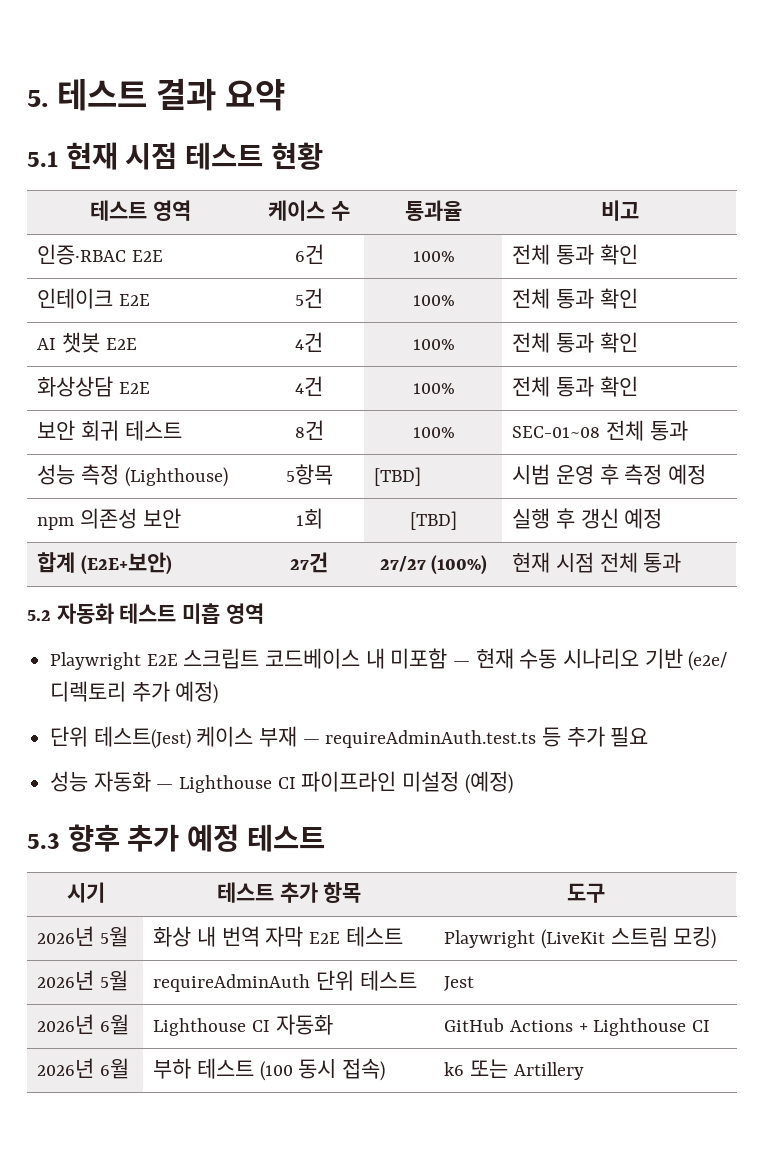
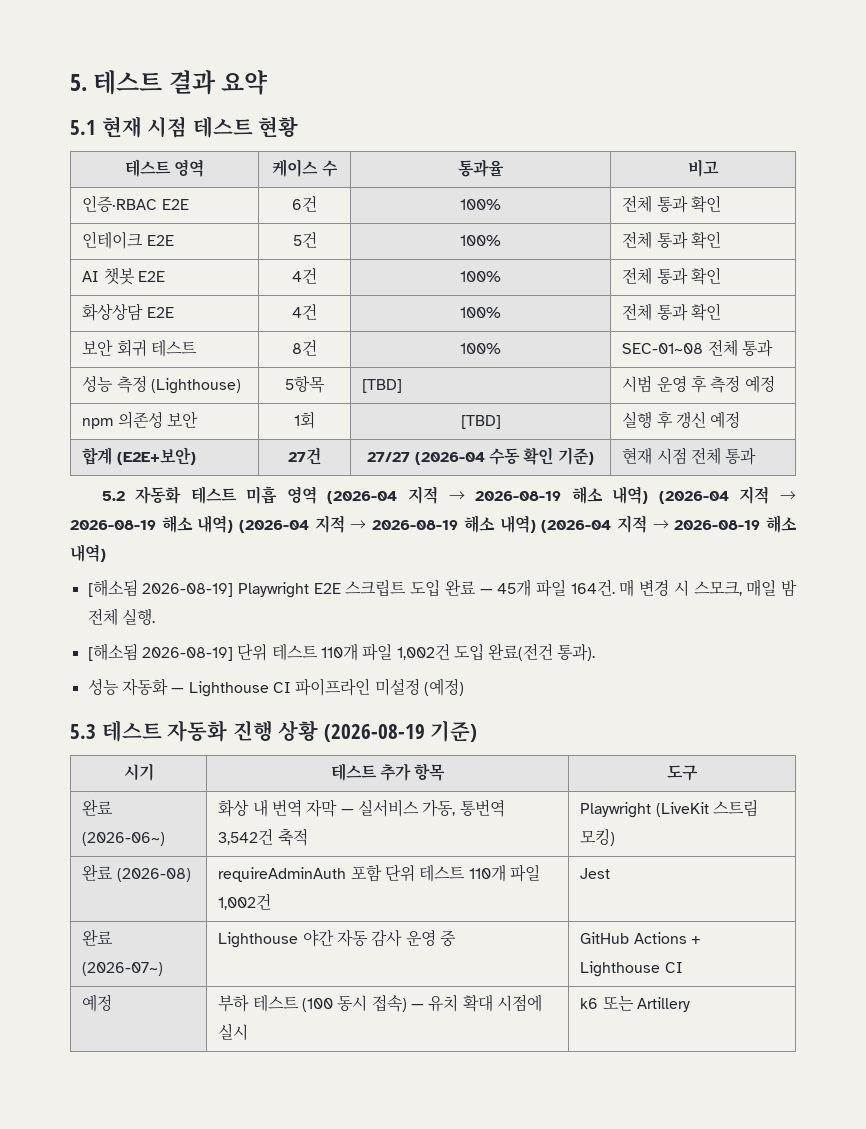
[431,555,488,575] (100%) -> [414,447,594,465] (2026-04 수동 확인 기준)
[50,648,728,671] [50,681,219,704] [50,726,649,749] // Playwright E2E 스크립트 코드베이스 내 미포함 — 현재 수동 시나리오 기반 (e2e/ 디렉토리 추가 예정) // 단위 테스트(Jest) 케이스 부재 — requireAdminAuth.test.ts 등 추가 필요 -> [327,486,796,504] [70,515,798,533] [70,544,106,562] [87,579,797,598] [87,608,155,626] [87,643,596,661] (2026-04 지적 → 2026-08-19 해소 내역) (2026-04 지적 → 2026-08-19 해소 내역) (2026-04 지적 → 2026-08-19 해소 내역) (2026-04 지적 → 2026-08-19 해소 내역) // [해소됨 2026-08-19] Playwright E2E 스크립트 도입 완료 — 45개 파일 164건. 매 변경 시 스모크, 매일 밤 전체 실행. // [해소됨 2026-08-19] 단위 테스트 110개 파일 1,002건 도입 완료(전건 통과).
[67,824,325,852] 향후 추가 예정 테스트 -> [101,720,478,742] 테스트 자동화 진행 상황 (2026-08-19 기준)
[37,926,128,947] 2026년 5월 -> [82,799,114,816] [82,832,166,846] 완료 (2026-06~)
[308,926,403,947] E2E 테스트 -> [340,799,505,817] [218,828,308,846] — 실서비스 가동, 통번역 3,542건 축적
[37,970,128,991] 2026년 5월 -> [82,864,191,882] 완료 (2026-08)
[315,970,417,991] 단위 테스트 -> [350,864,540,882] [218,893,272,910] 포함 단위 테스트 110개 파일 1,002건
[37,1014,129,1035] [153,1014,333,1036] 2026년 6월 | Lighthouse CI 자동화 -> [82,929,114,946] [82,962,164,976] [218,929,456,948] 완료 (2026-07~) | Lighthouse 야간 자동 감사 운영 중
[37,1058,129,1079] 2026년 6월 -> [82,994,113,1012] 예정
(385, 1069) none -> [410,994,542,1012] [218,1023,249,1040] — 유치 확대 시점에 실시

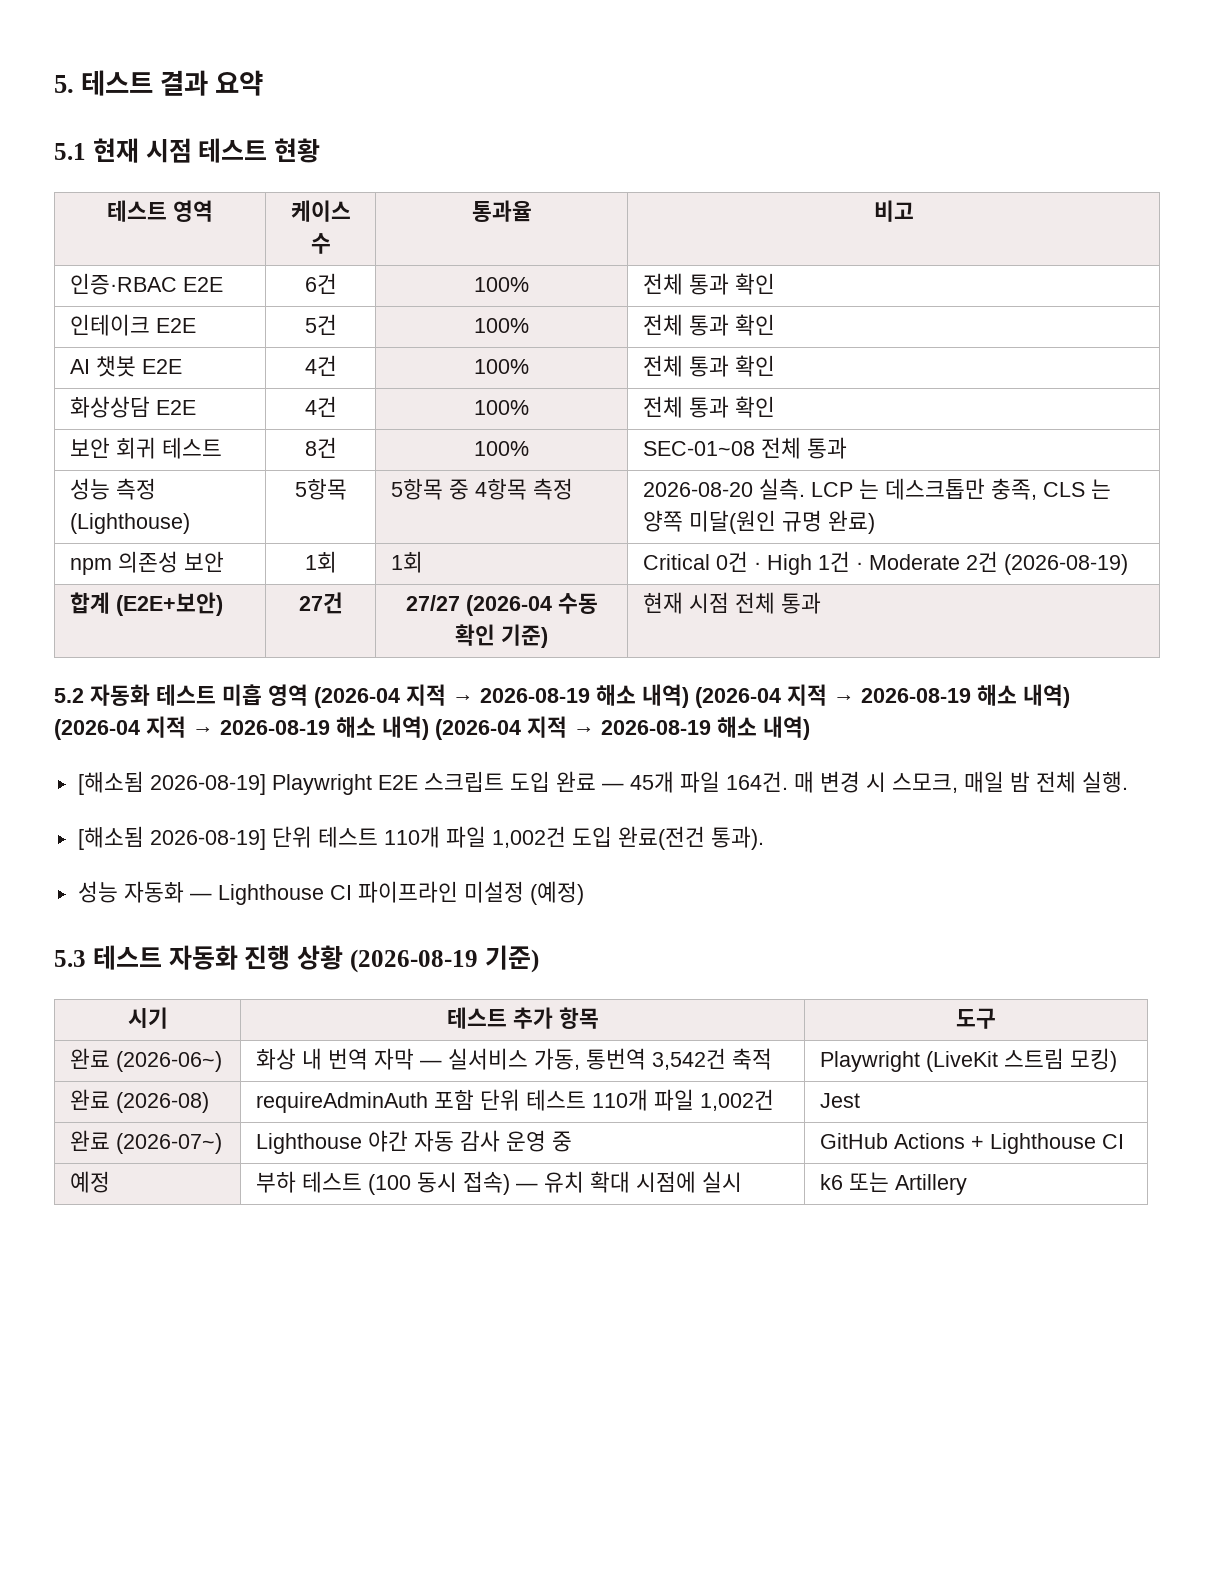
[362,379,403,393] [622,375,775,393] [82,411,198,429] [294,411,315,429] [460,415,501,429] [622,411,741,429] [TBD] | 시범 운영 후 측정 예정 // npm 의존성 보안 | 1회 | [TBD] | 실행 후 갱신 예정 -> [391,478,574,500] [643,478,1112,500] [643,510,876,534] [70,551,225,575] [304,551,337,573] [391,551,424,573] [643,551,1129,575] 5항목 중 4항목 측정 | 2026-08-20 실측. LCP 는 데스크톱만 충족, CLS 는 양쪽 미달(원인 규명 완료) // npm 의존성 보안 | 1회 | 1회 | Critical 0건 · High 1건 · Moderate 2건 (2026-08-19)

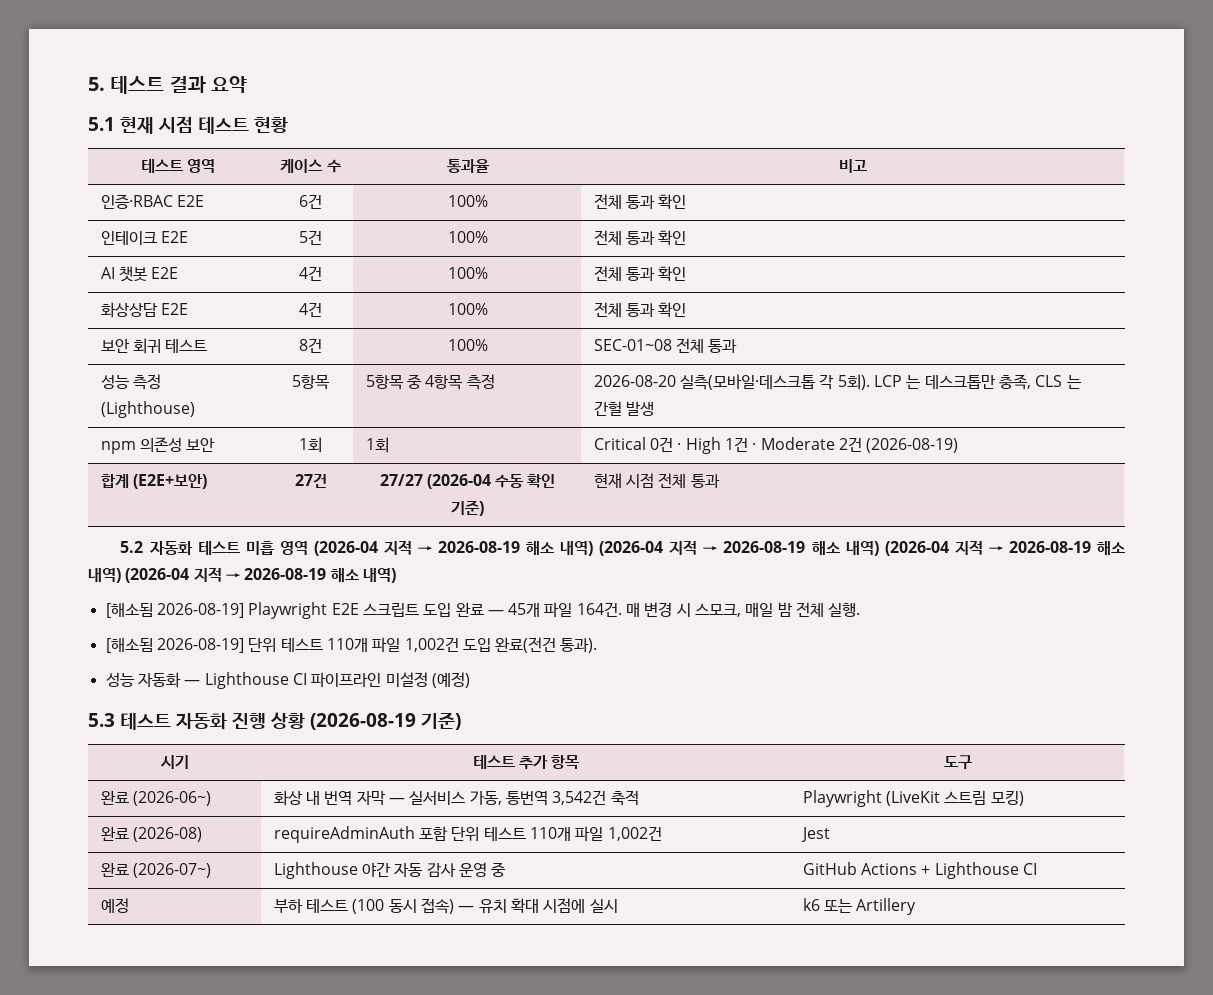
[759,478,806,500] 실측. -> [679,374,870,390] 실측(모바일·데스크톱 각 5회).
[643,510,876,534] 양쪽 미달(원인 규명 완료) -> [593,401,654,416] 간헐 발생

